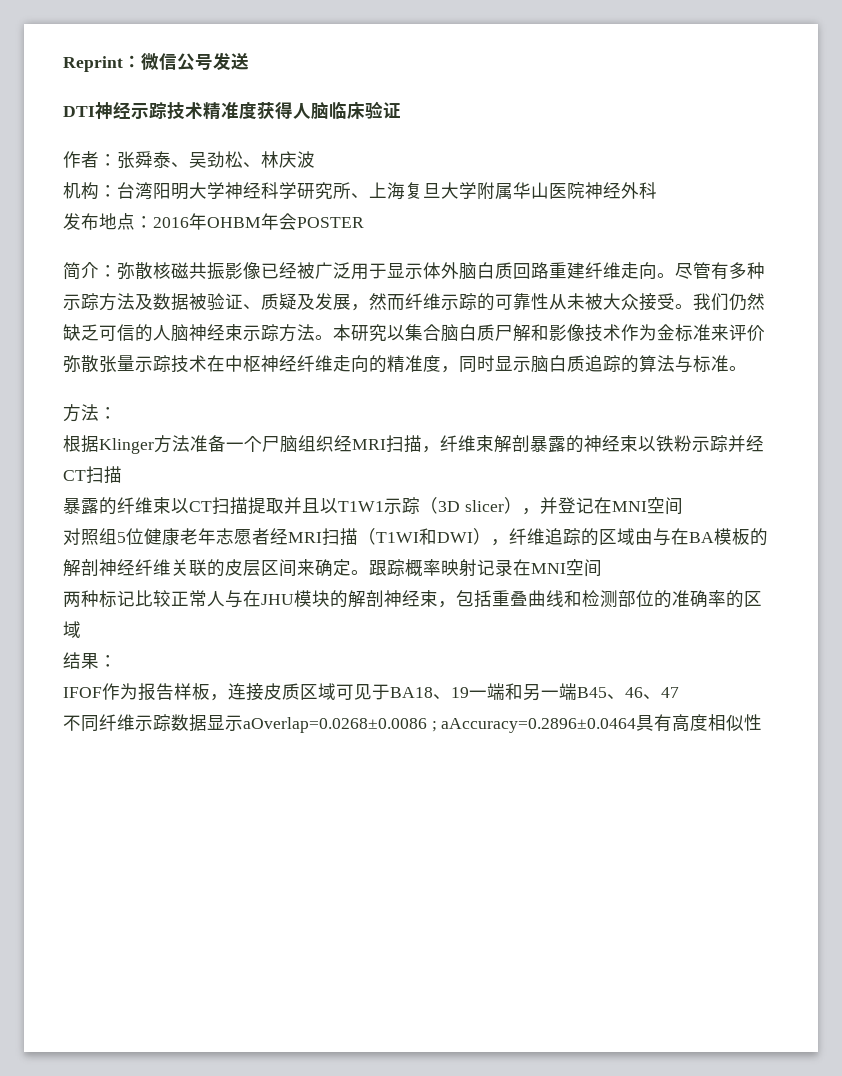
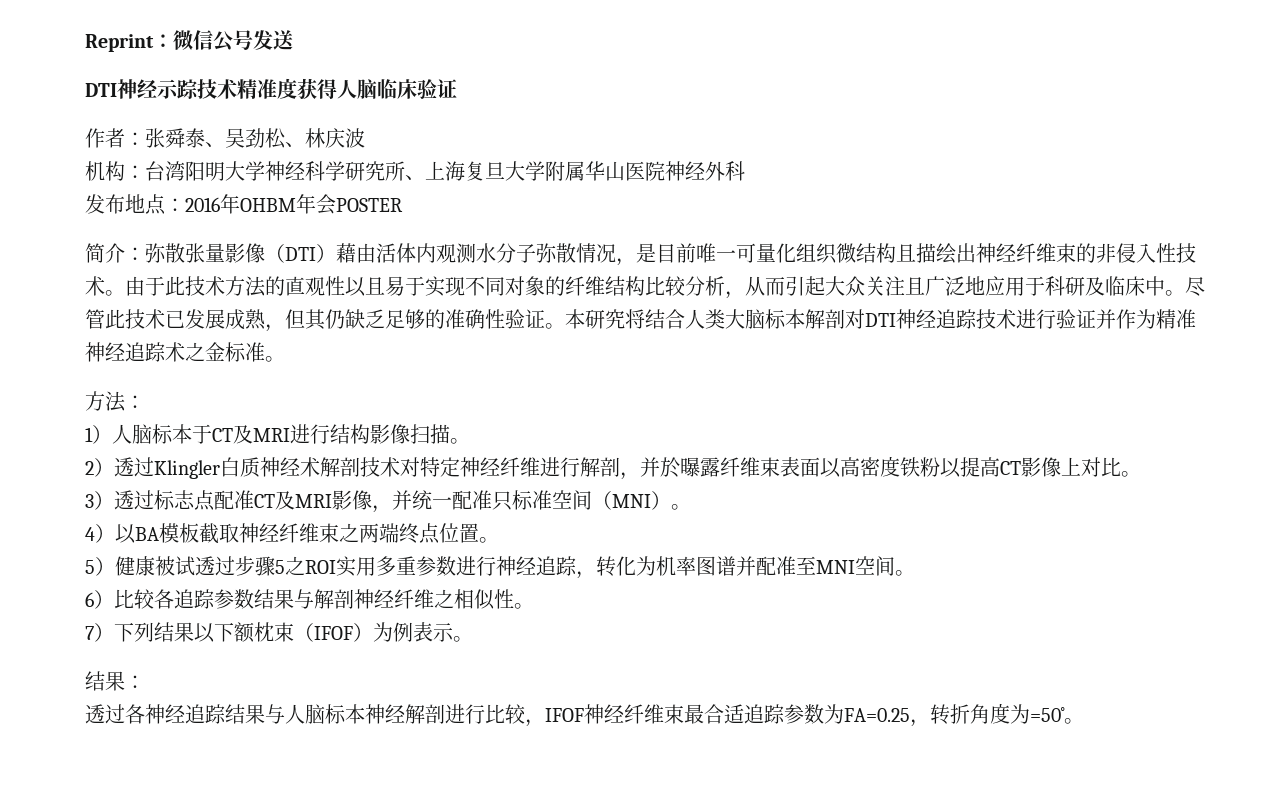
[153,262,765,280] [63,293,765,311] [63,324,765,342] [63,355,747,373] [63,404,117,422] [63,435,764,454] [63,466,122,484] [63,497,683,515] [63,528,768,546] [63,559,602,577] [63,590,762,608] [63,621,81,638] [63,652,117,669] [63,683,679,701] [63,714,763,733] 核磁共振影像已经被广泛用于显示体外脑白质回路重建纤维走向。尽管有多种示踪方法及数据被验证、质疑及发展，然而纤维示踪的可靠性从未被大众接受。我们仍然缺乏可信的人脑神经束示踪方法。本研究以集合脑白质尸解和影像技术作为金标准来评价弥散张量示踪技术在中枢神经纤维走向的精准度，同时显示脑白质追踪的算法与标准。 // 方法： // 根据Klinger方法准备一个尸脑组织经MRI扫描，纤维束解剖暴露的神经束以铁粉示踪并经CT扫描 // 暴露的纤维束以CT扫描提取并且以T1W1示踪（3D slicer），并登记在MNI空间 // 对照组5位健康老年志愿者经MRI扫描（T1WI和DWI），纤维追踪的区域由与在BA模板的解剖神经纤维关联的皮层区间来确定。跟踪概率映射记录在MNI空间 // 两种标记比较正常人与在JHU模块的解剖神经束，包括重叠曲线和检测部位的准确率的区域 // 结果： // IFOF作为报告样板，连接皮质区域可见于BA18、19一端和另一端B45、46、47 // 不同纤维示踪数据显示aOverlap=0.0268±0.0086 ; aAccuracy=0.2896±0.0464具有高度相似性 -> [185,243,1196,266] [85,276,1205,299] [85,309,1196,332] [85,342,285,362] [85,391,145,412] [85,424,470,444] [85,456,1141,480] [85,490,691,513] [85,523,499,544] [85,556,915,579] [85,589,534,610] [85,622,473,643] [85,671,145,691] [85,703,1084,727] 张量影像（DTI）藉由活体内观测水分子弥散情况，是目前唯一可量化组织微结构且描绘出神经纤维束的非侵入性技术。由于此技术方法的直观性以且易于实现不同对象的纤维结构比较分析，从而引起大众关注且广泛地应用于科研及临床中。尽管此技术已发展成熟，但其仍缺乏足够的准确性验证。本研究将结合人类大脑标本解剖对DTI神经追踪技术进行验证并作为精准神经追踪术之金标准。 // 方法： // 1）人脑标本于CT及MRI进行结构影像扫描。 // 2）透过Klingler白质神经术解剖技术对特定神经纤维进行解剖，并於曝露纤维束表面以高密度铁粉以提高CT影像上对比。 // 3）透过标志点配准CT及MRI影像，并统一配准只标准空间（MNI）。 // 4）以BA模板截取神经纤维束之两端终点位置。 // 5）健康被试透过步骤5之ROI实用多重参数进行神经追踪，转化为机率图谱并配准至MNI空间。 // 6）比较各追踪参数结果与解剖神经纤维之相似性。 // 7）下列结果以下额枕束（IFOF）为例表示。 // 结果： // 透过各神经追踪结果与人脑标本神经解剖进行比较，IFOF神经纤维束最合适追踪参数为FA=0.25，转折角度为=50˚。

